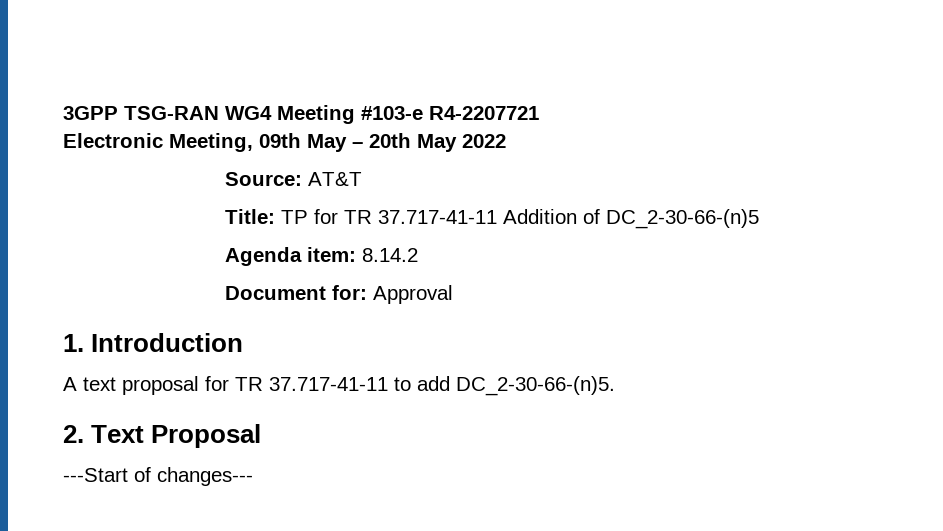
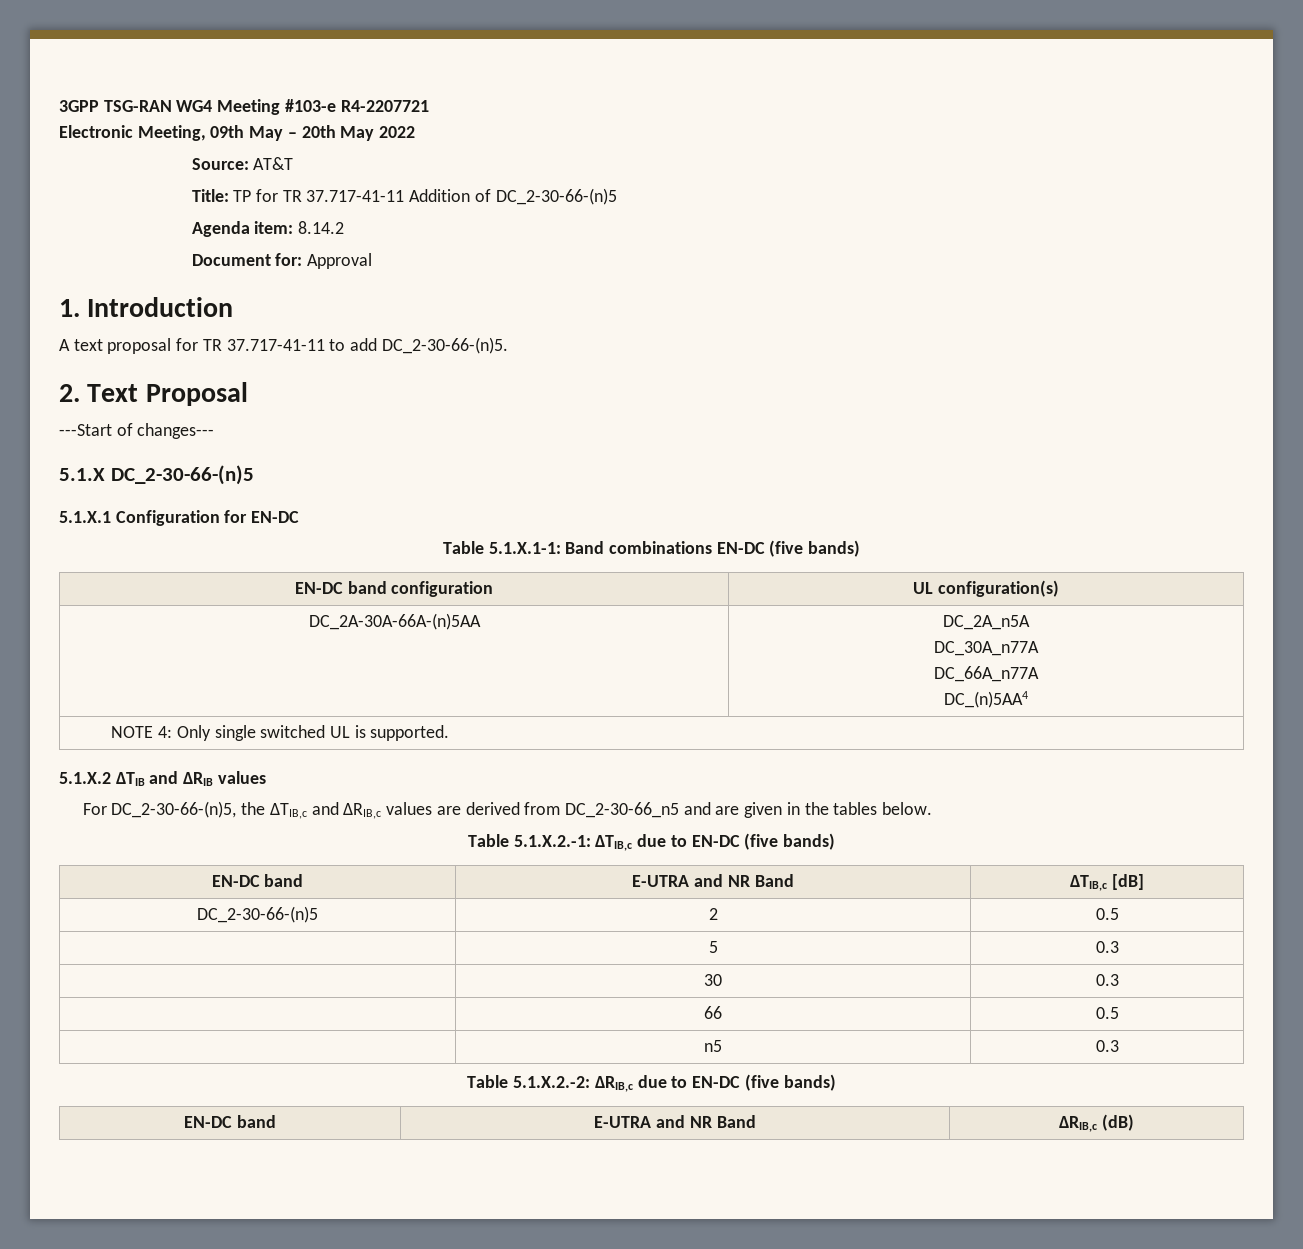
(253, 476) none -> [59,465,254,485] [59,510,300,526] [442,540,861,557] [294,581,494,597] [913,580,1059,597] [308,613,481,630] [943,615,1030,630] [934,641,1039,656] [934,666,1039,682] [944,691,1028,708] [111,725,450,741] [59,771,266,786] [82,801,933,819] [467,833,836,851] [211,874,304,887] [632,874,794,887] [1070,874,1144,891] [197,906,318,923] [708,908,718,920] [1095,908,1119,920] [708,941,718,953] [1095,941,1119,953] [704,974,722,986] [1095,974,1119,986] [704,1006,722,1019] [1095,1007,1119,1019] [704,1040,722,1052] [1095,1040,1119,1052] [467,1074,836,1092] [184,1115,276,1128] [594,1115,756,1128] [1059,1114,1134,1132] // 5.1.X DC_2-30-66-(n)5 // 5.1.X.1 Configuration for EN-DC // Table 5.1.X.1-1: Band combinations EN-DC (five bands) // EN-DC band configuration | UL configuration(s) // DC_2A-30A-66A-(n)5AA | DC_2A_n5A // DC_30A_n77A // DC_66A_n77A // DC_(n)5AA4 // NOTE 4: Only single switched UL is supported. // 5.1.X.2 ∆TIB and ∆RIB values // For DC_2-30-66-(n)5, the ΔTIB,c and ΔRIB,c values are derived from DC_2-30-66_n5 and are given in the tables below. // Table 5.1.X.2.-1: ΔTIB,c due to EN-DC (five bands) // EN-DC band | E-UTRA and NR Band | ΔTIB,c [dB] // DC_2-30-66-(n)5 | 2 | 0.5 // | 5 | 0.3 // | 30 | 0.3 // | 66 | 0.5 // | n5 | 0.3 // Table 5.1.X.2.-2: ΔRIB,c due to EN-DC (five bands) // EN-DC band | E-UTRA and NR Band | ΔRIB,c (dB)

